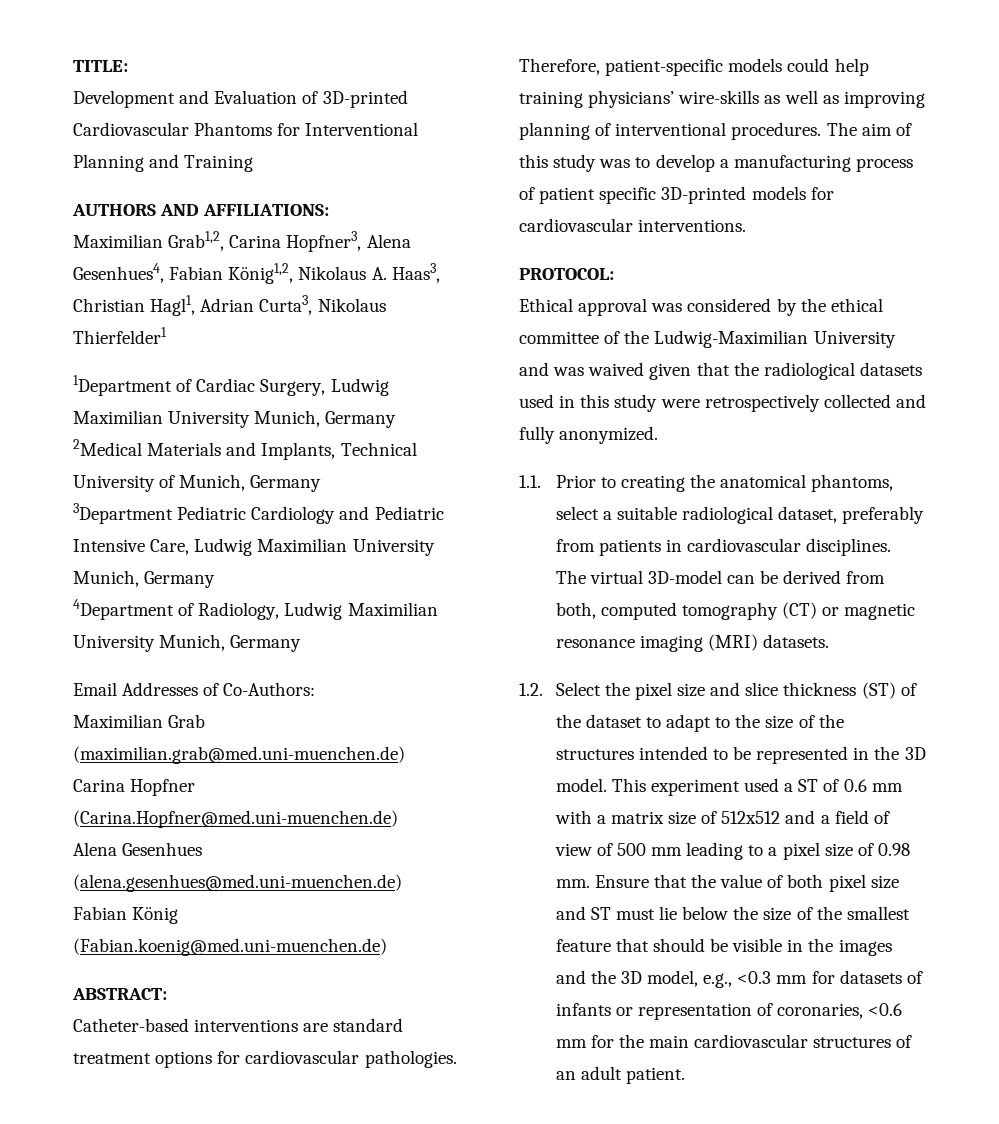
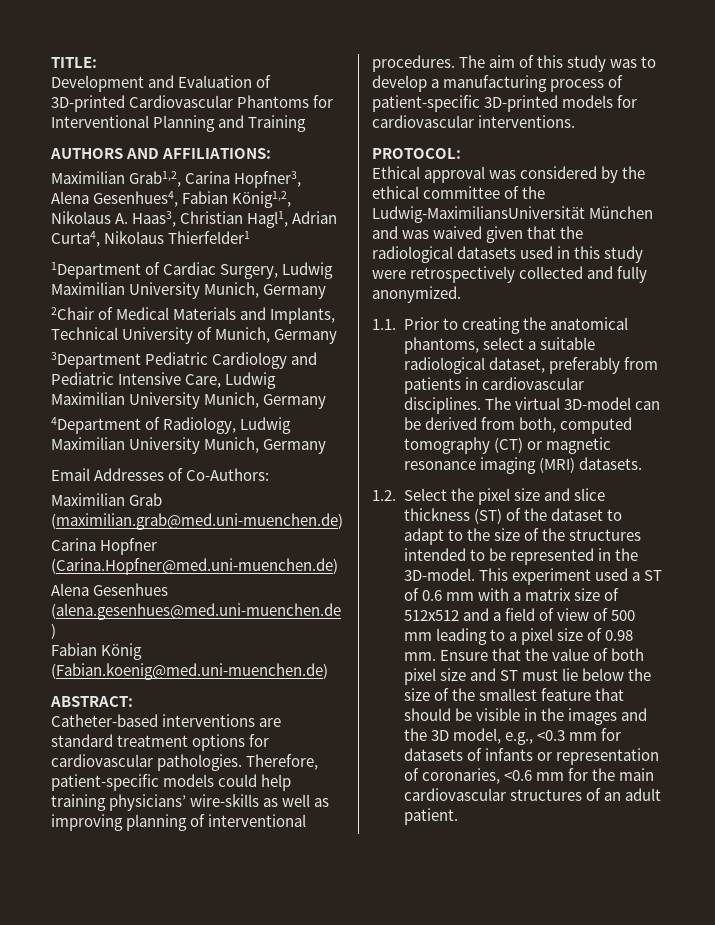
[259,295,313,315] Curta3, -> [51,231,100,247] Curta4,
[73,439,142,456] 2Medical -> [51,307,170,320] 2Chair of Medical
[539,187,657,204] patient specific -> [372,95,480,112] patient-specific
[654,330,896,348] Ludwig-Maximilian University -> [372,206,654,223] Ludwig-MaximiliansUniversität München
[904,747,926,760] [555,778,607,792] 3D model. -> [403,568,475,581] 3D-model.

